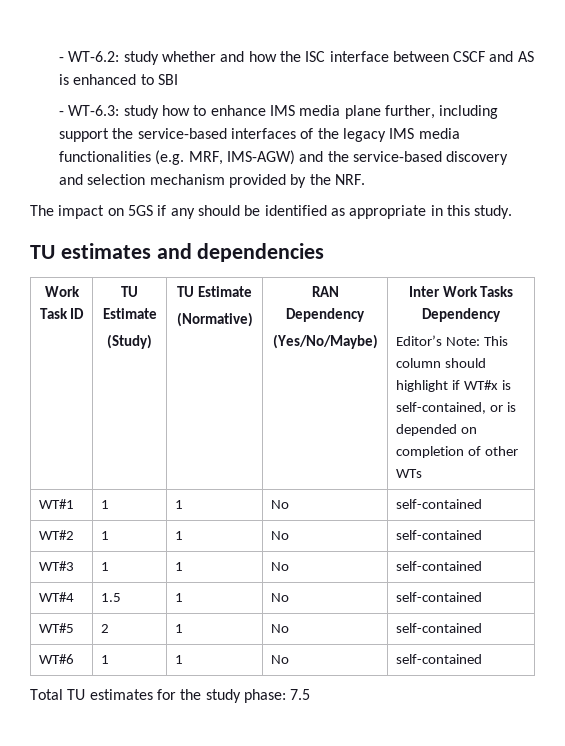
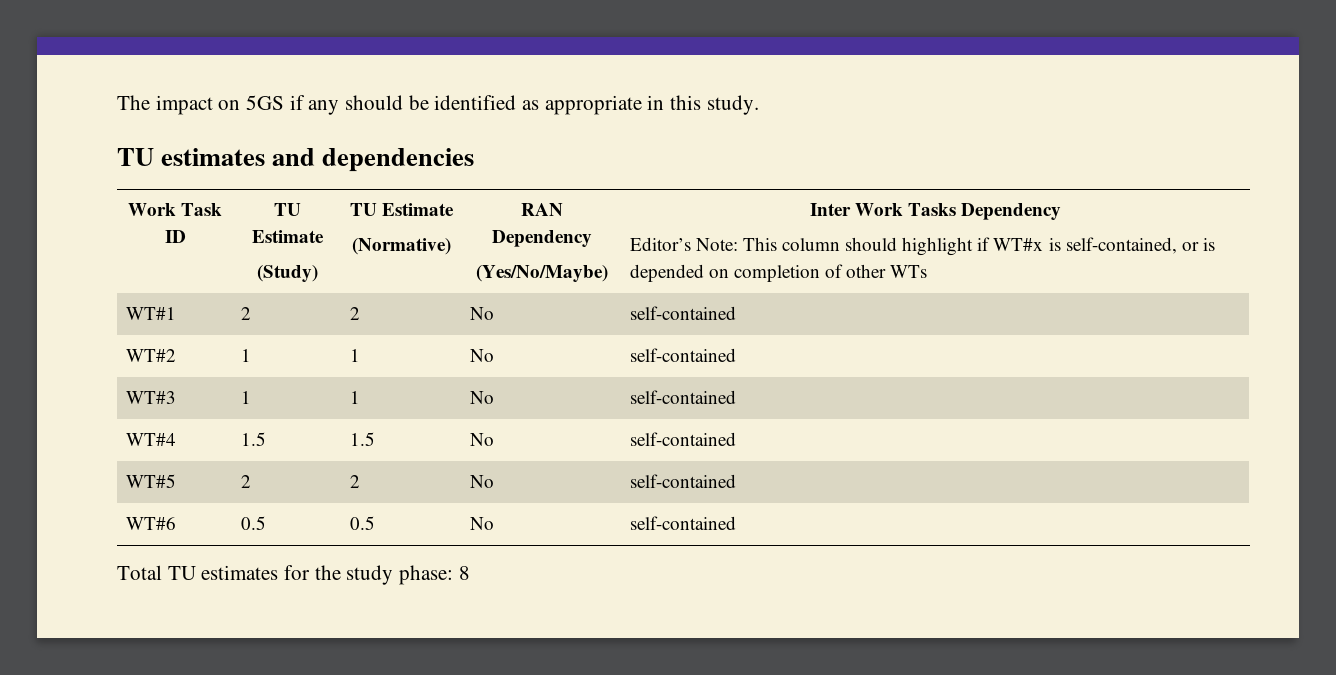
[58,51,534,65] [58,74,178,85] [58,105,499,119] [58,128,460,142] [58,150,509,165] [58,174,365,188] - WT-6.2: study whether and how the ISC interface between CSCF and AS is enhanced to SBI // - WT-6.3: study how to enhance IMS media plane further, including support the service-based interfaces of the legacy IMS media functionalities (e.g. MRF, IMS-AGW) and the service-based discovery and selection mechanism provided by the NRF. // -> (117, 102) none
[101,500,110,509] [175,500,184,509] 1 | 1 -> [240,307,251,320] [349,307,360,320] 2 | 2
[175,593,184,602] 1 -> [349,432,375,446] 1.5
[175,624,184,633] 1 -> [349,475,360,488] 2
[101,655,110,664] [175,655,184,664] 1 | 1 -> [240,516,266,530] [349,516,375,530] 0.5 | 0.5
[290,689,311,700] 7.5 -> [458,566,470,580] 8

